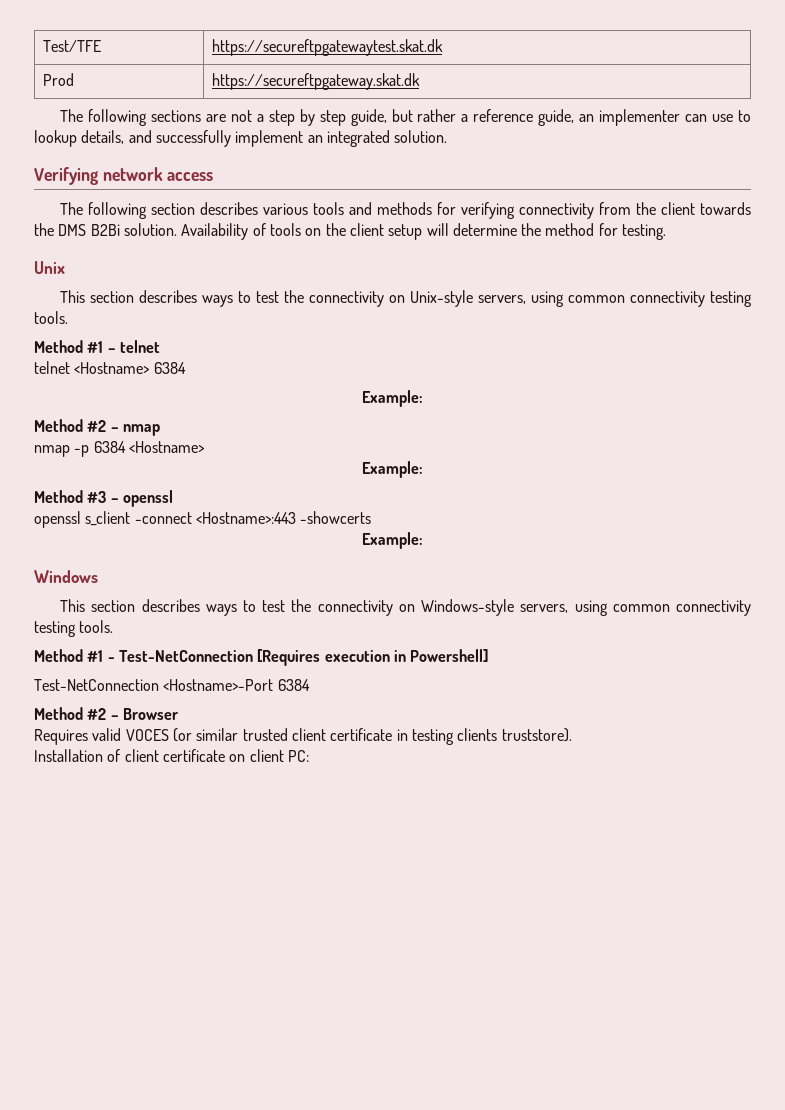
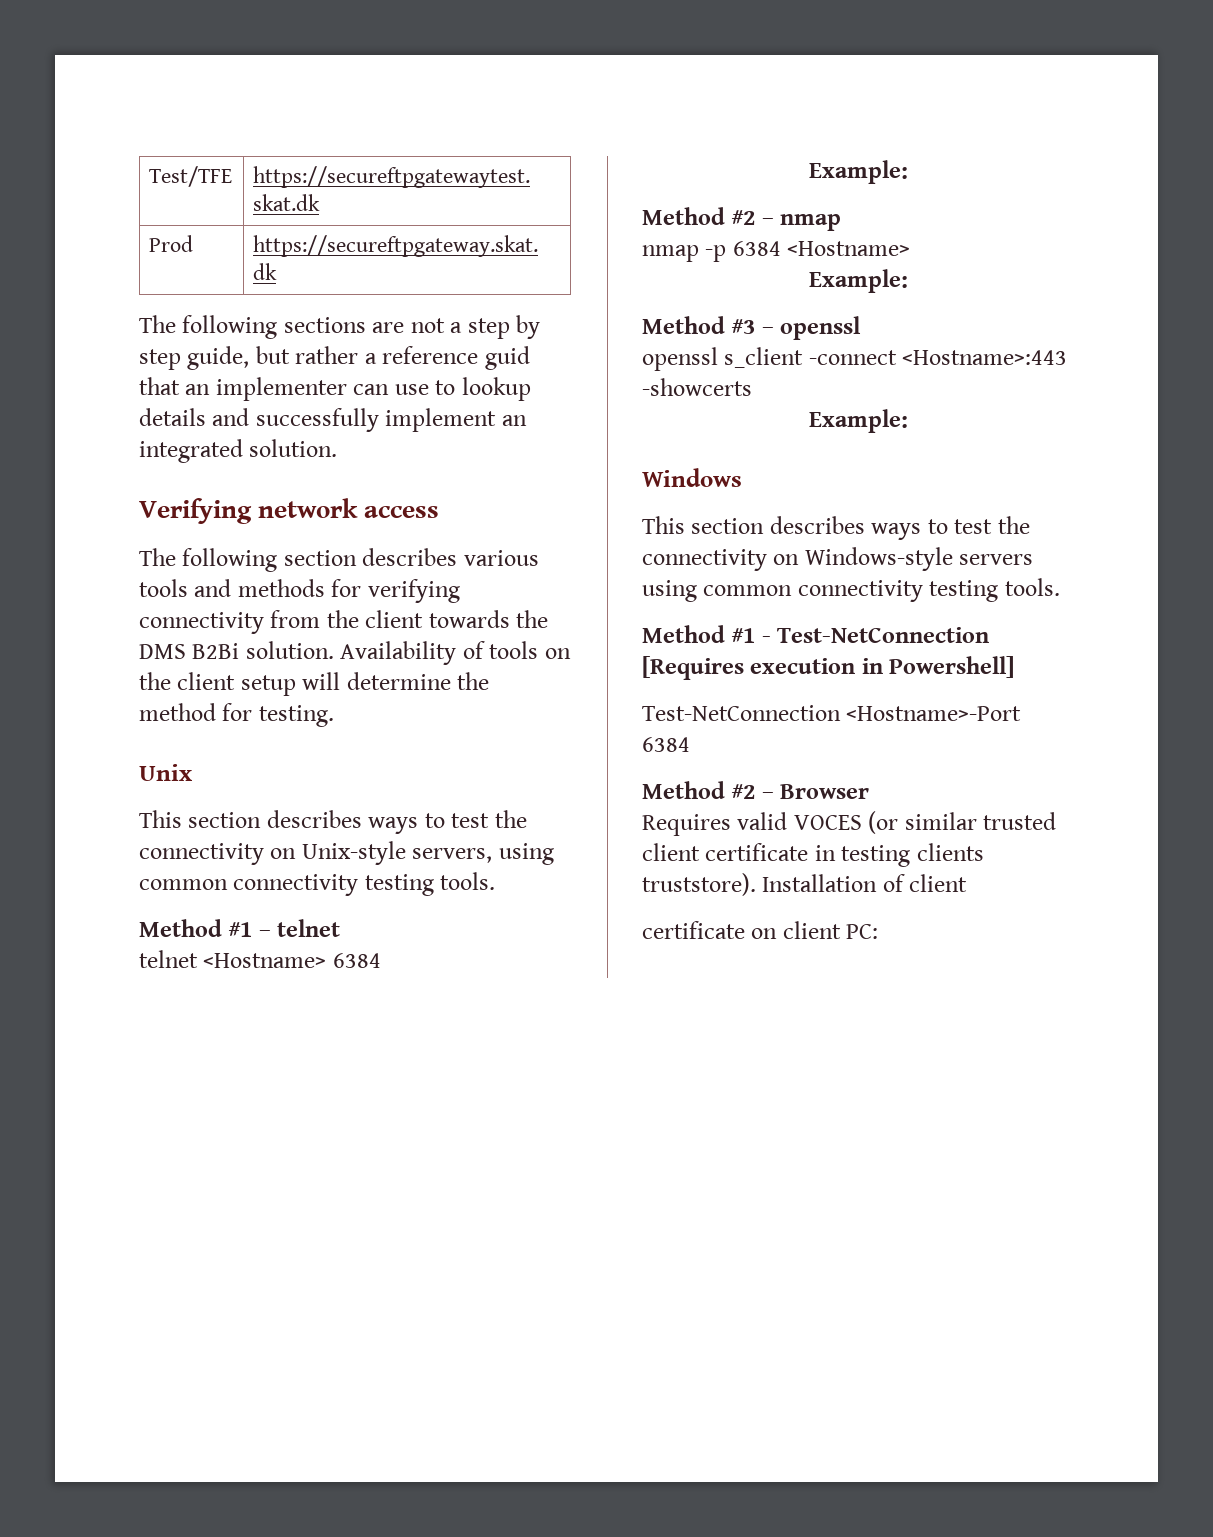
[538,109,575,126] guide, -> [484,346,530,370] [139,377,180,395] guid that
[81,130,125,144] details, -> [139,408,206,426] details
[520,604,569,613] servers, -> [959,554,1034,565] servers
(572, 735) // -> (756, 884) none
(159, 755) none -> (968, 883) //

